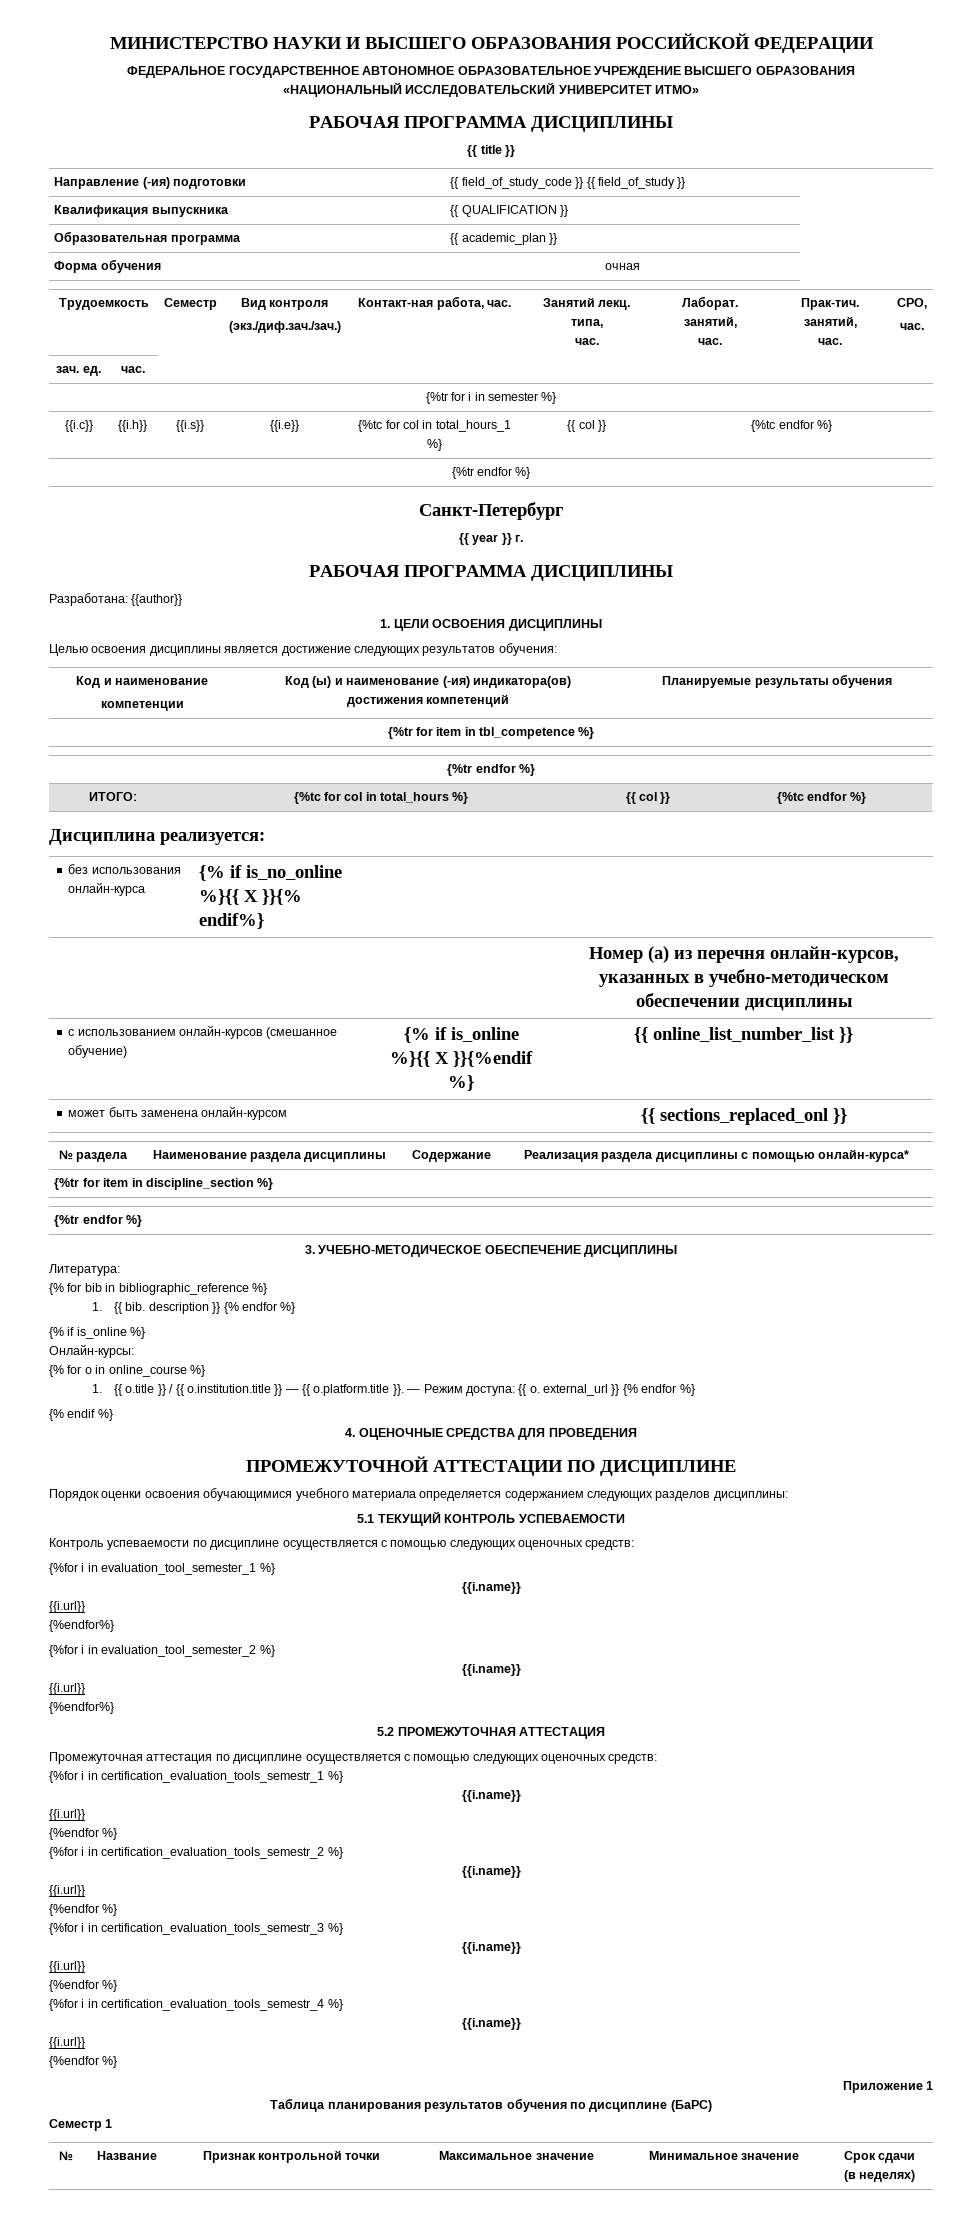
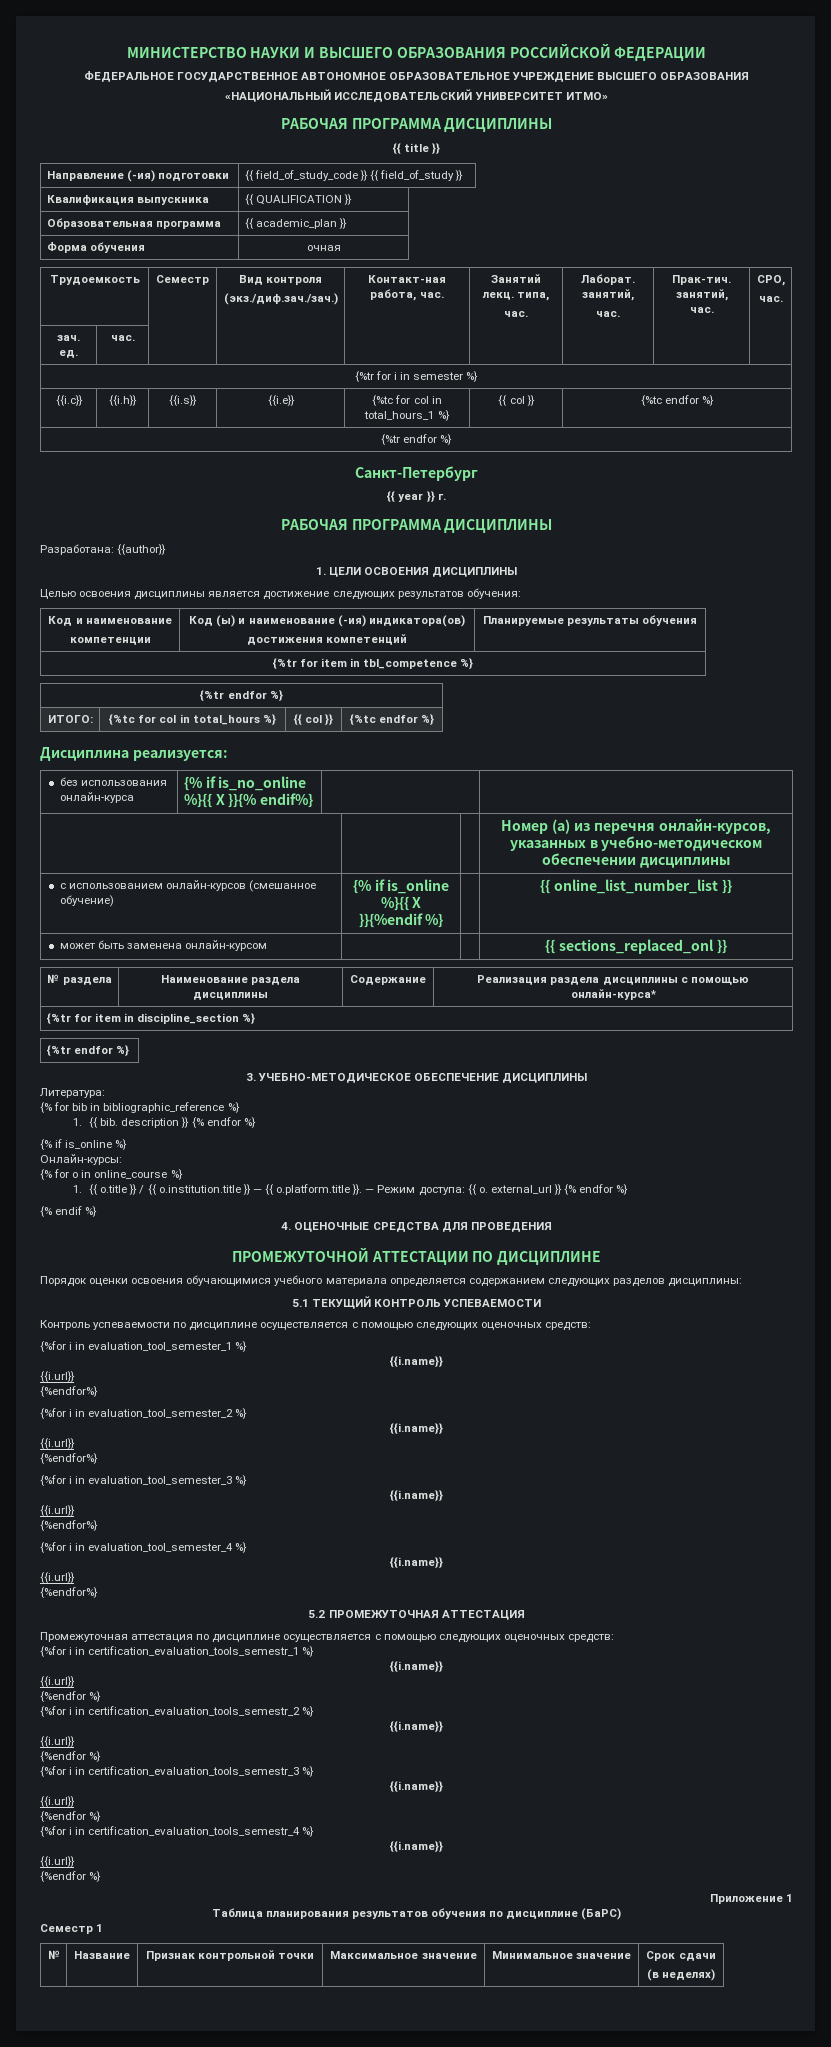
(114, 1708) none -> [40,1475,248,1486] [390,1490,443,1501] [40,1505,75,1516] [40,1520,98,1531] [40,1542,248,1553] [390,1557,443,1568] [40,1572,75,1583] [40,1587,98,1598] // {%for i in evaluation_tool_semester_3 %} // {{i.name}} // {{i.url}} // {%endfor%} // {%for i in evaluation_tool_semester_4 %} // {{i.name}} // {{i.url}} // {%endfor%}

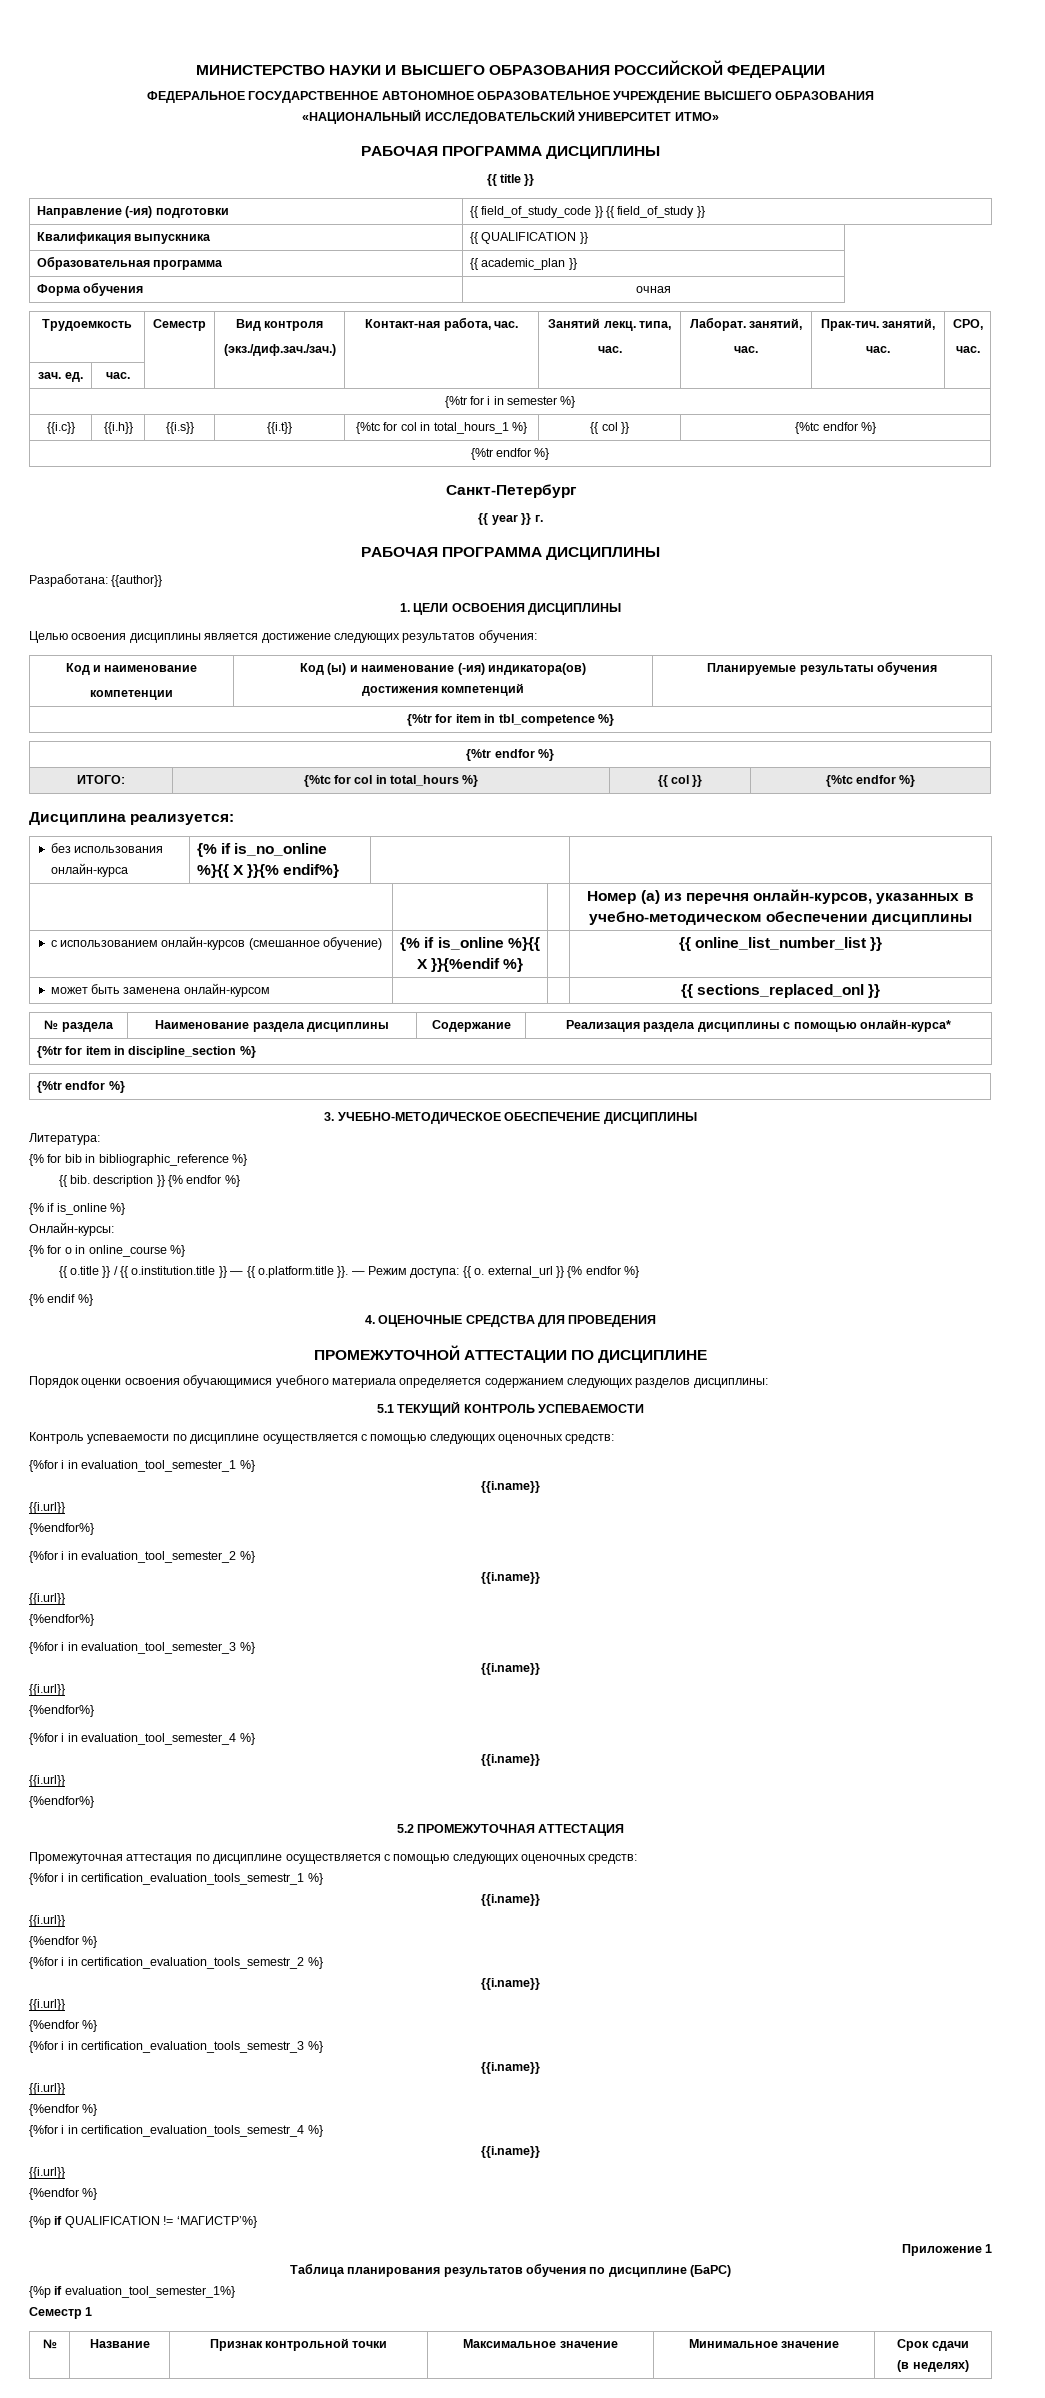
[267,395,295,406] {{i.e}} -> [267,422,292,434] {{i.t}}
[72,1118,82,1126] 1. -> (247, 1160) none
[72,1185,82,1193] 1. -> (185, 1251) none
(102, 1876) none -> [29,2216,257,2228] // {%p if QUALIFICATION != ‘МАГИСТР’%}
(622, 1914) none -> [29,2286,235,2298] // {%p if evaluation_tool_semester_1%}

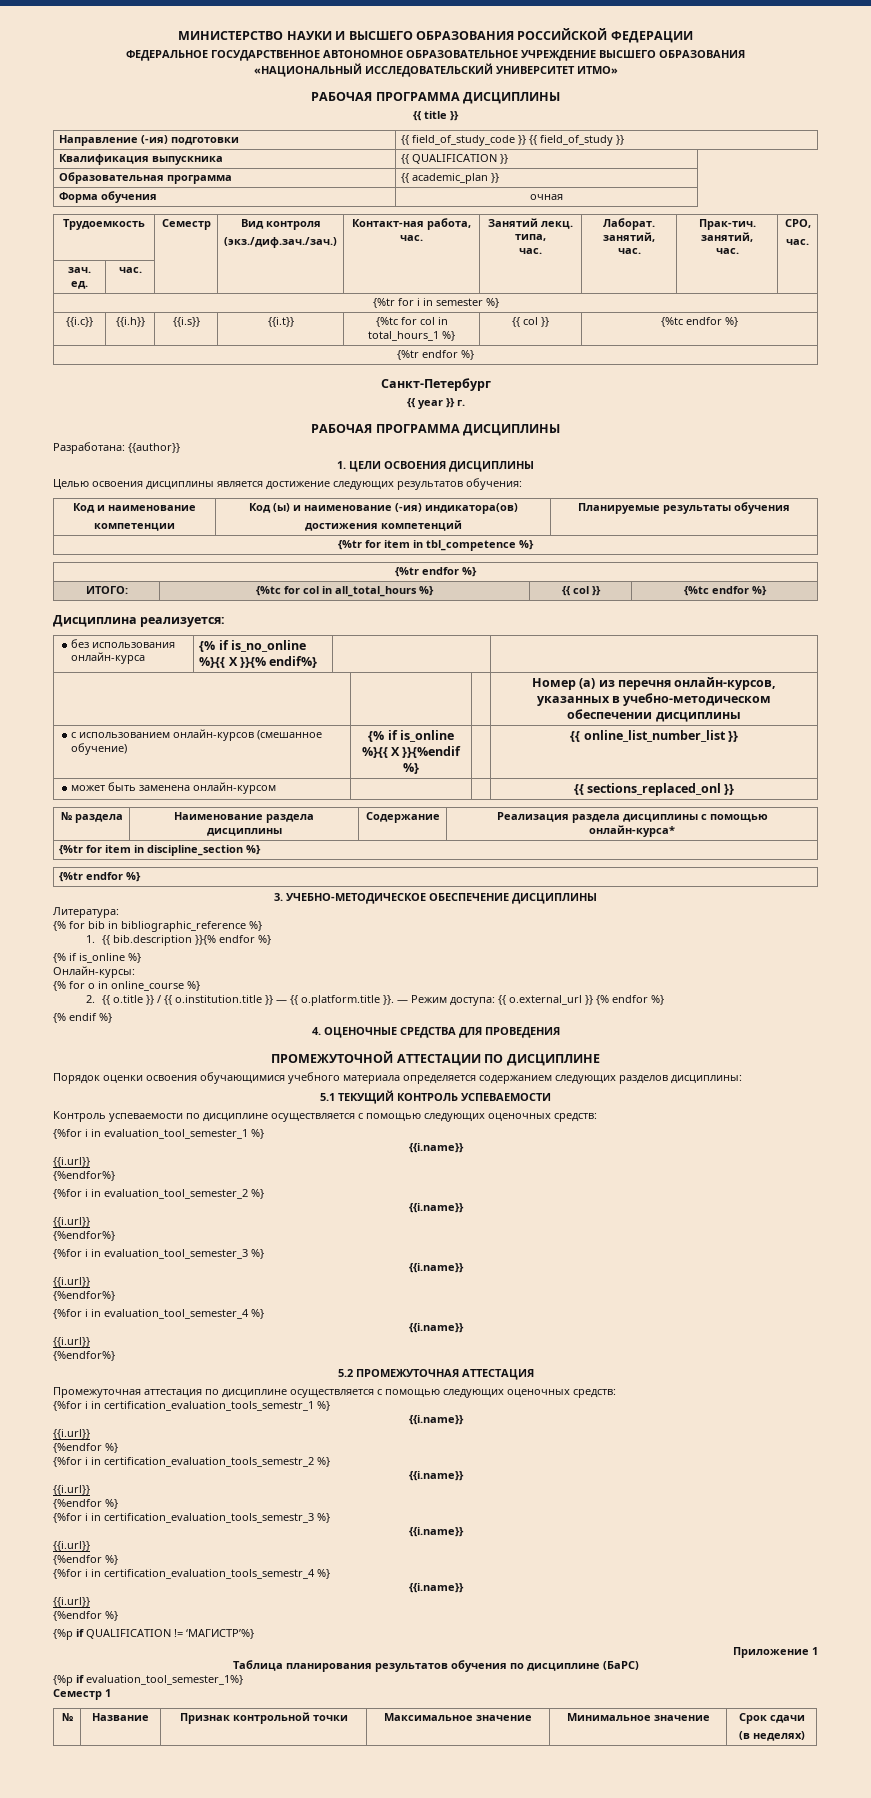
[390,775,460,786] total_hours -> [335,586,417,597] all_total_hours
[58,1175,184,1187] {{ bib. description }} {% -> [85,935,217,946] 1. {{ bib.description }}{%
(185, 1251) none -> [85,995,95,1003] 2.
[474,1266,553,1278] o. external_url -> [509,995,583,1005] o.external_url

